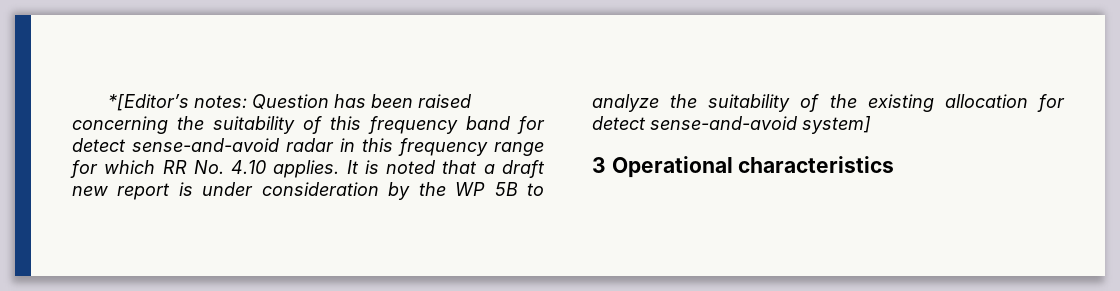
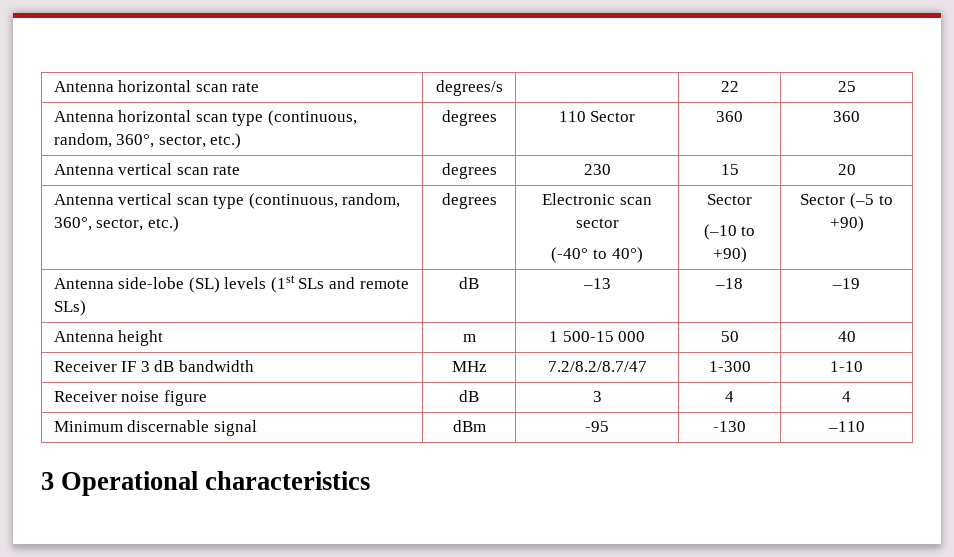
[108,94,472,111] [72,116,545,134] [72,138,544,156] [70,160,545,178] [72,182,545,200] [592,94,1065,112] [592,116,871,134] *[Editor’s notes: Question has been raised concerning the suitability of this frequency band for detect sense-and-avoid radar in this frequency range for which RR No. 4.10 applies. It is noted that a draft new report is under consideration by the WP 5B to analyze the suitability of the existing allocation for detect sense-and-avoid system] -> [53,80,260,92] [435,80,503,96] [720,81,739,92] [837,81,856,92] [53,110,357,126] [53,133,242,149] [441,110,497,126] [558,111,636,122] [716,111,743,122] [833,111,860,122] [53,163,241,175] [441,163,497,179] [583,164,611,175] [720,164,739,175] [837,164,856,175] [53,193,401,209] [53,216,179,232] [441,193,497,209] [542,193,652,205] [575,218,619,228] [551,247,643,263] [707,194,752,205] [703,224,756,240] [712,247,747,263] [800,193,893,209] [829,216,864,232] [53,275,409,293] [53,300,86,316] [459,277,479,289] [582,278,611,289] [715,278,743,289] [832,278,860,289] [53,330,164,346] [462,334,476,342] [548,331,646,342] [720,331,739,342] [837,331,856,342] [53,360,254,372] [451,361,487,372] [547,361,647,372] [708,361,751,372] [830,361,863,372] [53,390,207,406] [459,390,479,402] [592,391,602,402] [725,391,734,402] [842,391,851,402] [53,420,257,436] [452,420,486,432] [585,421,609,432] [713,421,746,432] [827,421,865,432] Antenna horizontal scan rate | degrees/s | | 22 | 25 // Antenna horizontal scan type (continuous, random, 360°, sector, etc.) | degrees | 110 Sector | 360 | 360 // Antenna vertical scan rate | degrees | 230 | 15 | 20 // Antenna vertical scan type (continuous, random, 360°, sector, etc.) | degrees | Electronic scan sector // (-40° to 40°) | Sector // (–10 to +90) | Sector (–5 to +90) // Antenna side-lobe (SL) levels (1st SLs and remote SLs) | dB | –13 | –18 | –19 // Antenna height | m | 1 500-15 000 | 50 | 40 // Receiver IF 3 dB bandwidth | MHz | 7.2/8.2/8.7/47 | 1-300 | 1-10 // Receiver noise figure | dB | 3 | 4 | 4 // Minimum discernable signal | dBm | -95 | -130 | –110

